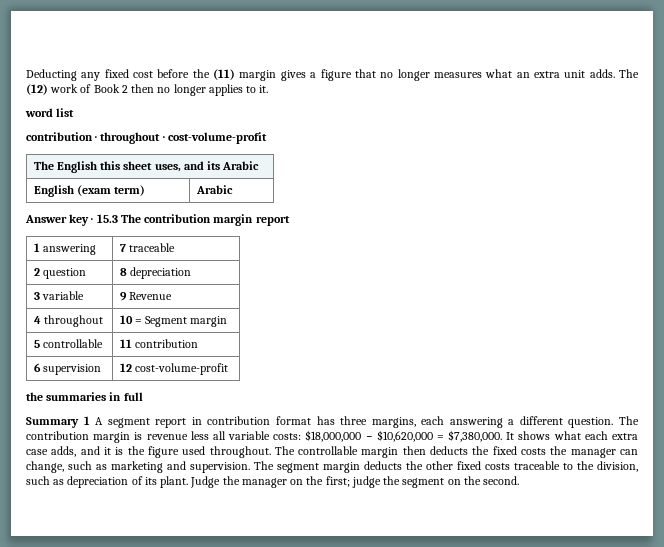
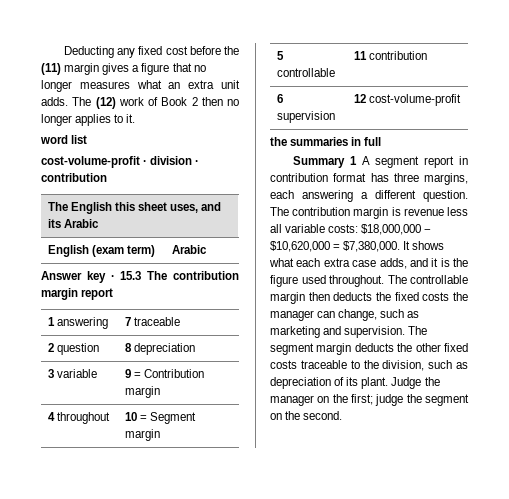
[26,132,267,144] contribution · throughout · cost-volume-profit -> [41,156,200,168] [41,173,107,182] cost-volume-profit · division · contribution
[128,292,172,300] Revenue -> [134,369,205,378] [124,386,160,398] = Contribution margin

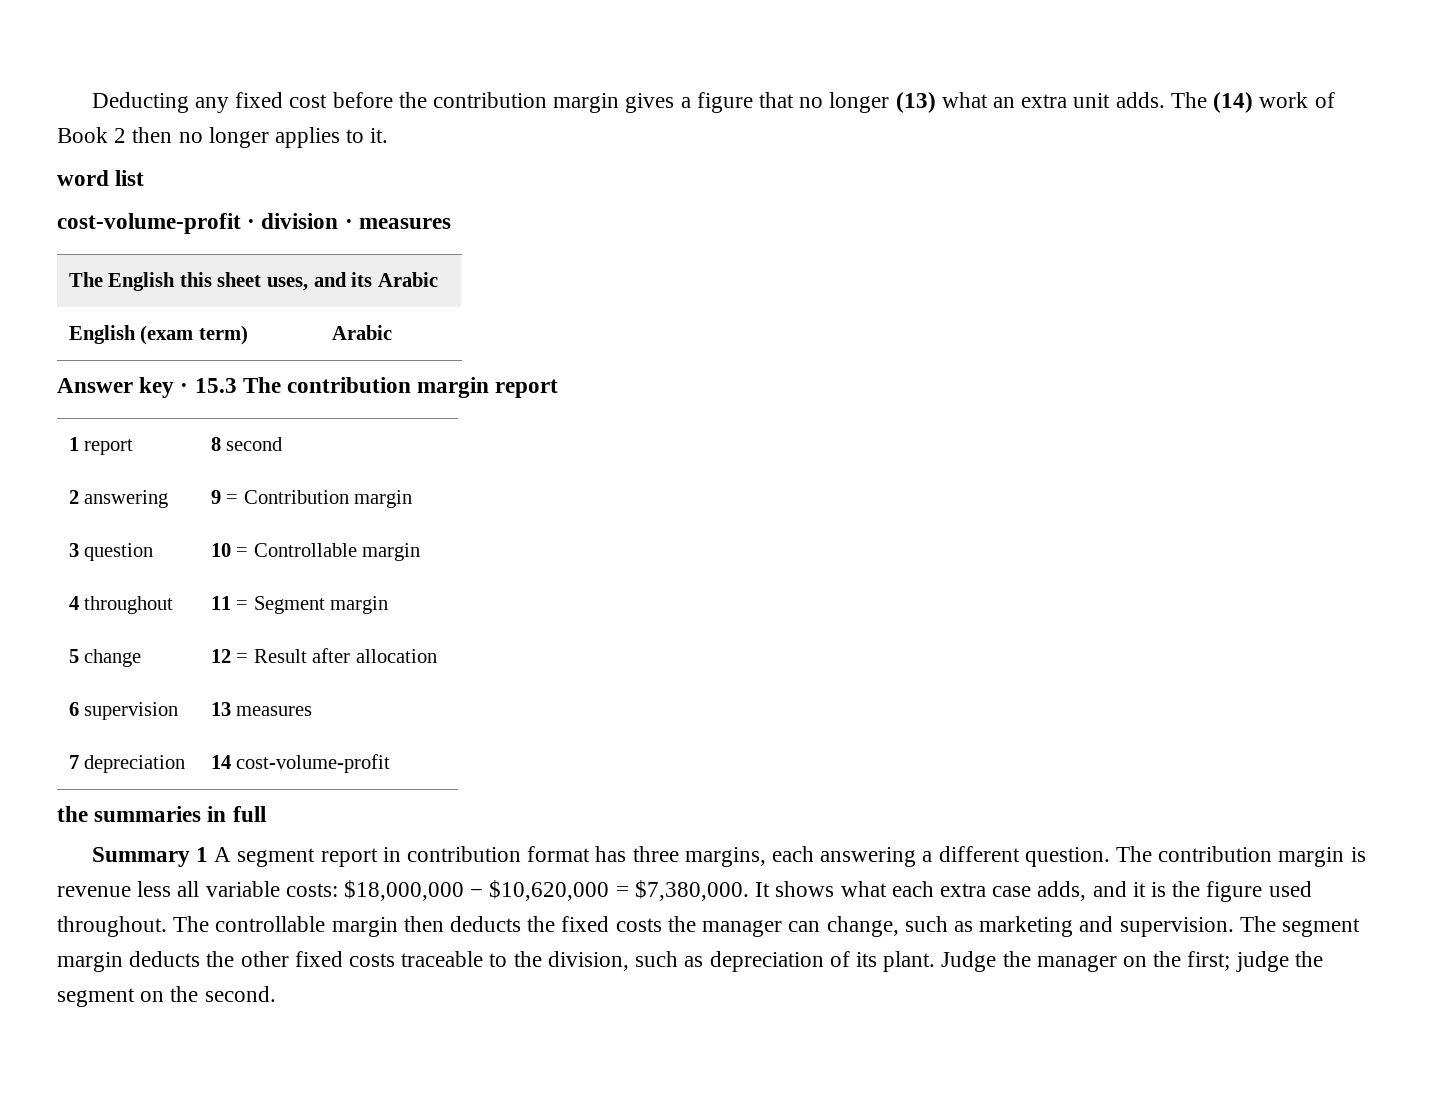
[41,63,61,75] (11) -> [432,92,547,108] contribution
[79,81,130,89] measures -> [895,92,936,113] (13)
[95,97,116,109] (12) -> [1213,92,1254,113] (14)
[41,173,107,182] contribution -> [358,218,451,229] measures
[57,317,109,329] [124,317,181,326] [47,343,100,355] [124,343,196,355] [47,369,98,378] [124,369,205,378] answering | 7 traceable // 2 question | 8 depreciation // 3 variable | 9 = Contribution -> [84,439,134,455] [210,437,283,451] [68,490,169,508] [210,490,413,508] [68,543,154,561] [210,543,357,557] report | 8 second // 2 answering | 9 = Contribution margin // 3 question | 10 = Controllable
[124,412,137,421] 10 -> [210,596,231,610] 11
[276,68,335,77] [353,51,428,60] [276,94,283,103] [276,111,335,123] [353,94,366,103] controllable | 11 contribution // 6 supervision | 12 -> [84,649,142,667] [210,648,437,663] [68,702,179,720] [210,702,313,716] [68,755,186,773] [210,755,231,769] change | 12 = Result after allocation // 6 supervision | 13 measures // 7 depreciation | 14

